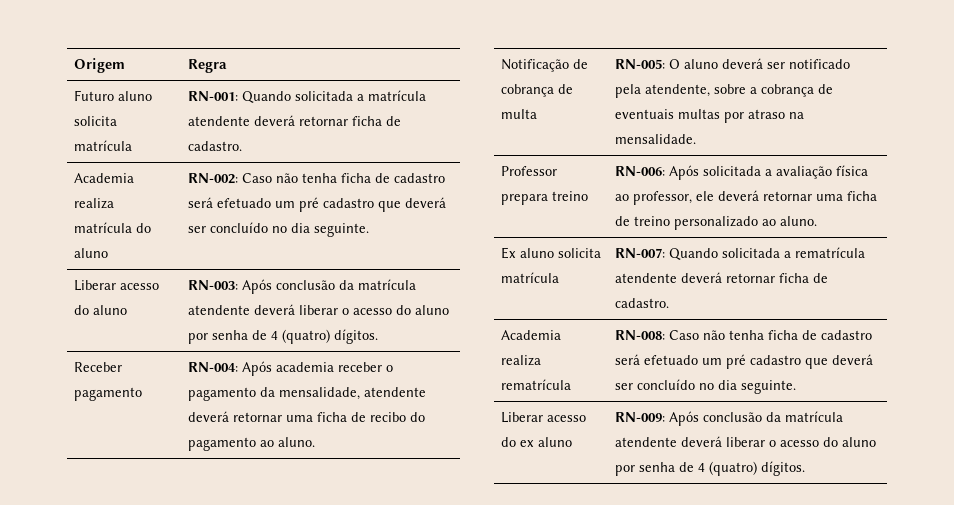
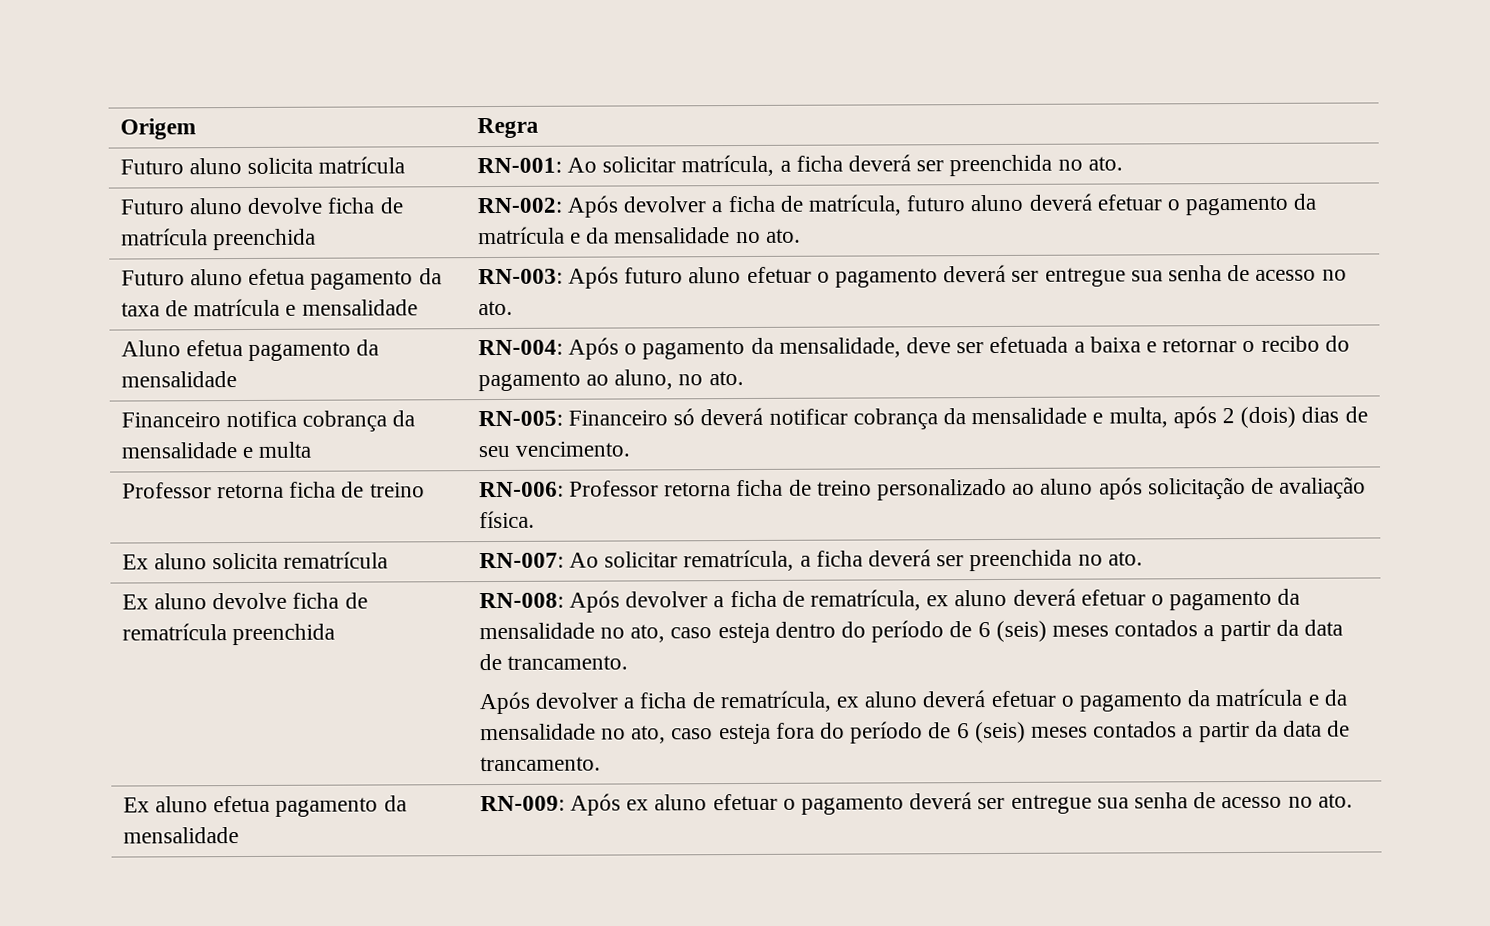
[242,90,427,103] [188,115,402,126] [188,141,243,151] [74,173,135,183] [74,198,115,209] [74,222,152,233] [74,248,109,258] [188,173,446,184] [188,197,447,212] [188,222,370,237] [74,280,160,291] [74,305,128,315] [188,279,417,294] [188,304,450,315] [188,329,379,344] [74,362,123,372] [74,387,143,401] Quando solicitada a matrícula atendente deverá retornar ficha de cadastro. // Academia realiza matrícula do aluno | RN-002: Caso não tenha ficha de cadastro será efetuado um pré cadastro que deverá ser concluído no dia seguinte. // Liberar acesso do aluno | RN-003: Após conclusão da matrícula atendente deverá liberar o acesso do aluno por senha de 4 (quatro) dígitos. // Receber pagamento -> [566,154,1123,177] [119,197,403,215] [120,228,316,251] [476,193,1317,218] [477,226,801,245] [120,268,442,290] [120,298,418,317] [477,264,1347,289] [477,300,513,316] [120,339,380,361] [120,371,237,388] Ao solicitar matrícula, a ficha deverá ser preenchida no ato. // Futuro aluno devolve ficha de matrícula preenchida | RN-002: Após devolver a ficha de matrícula, futuro aluno deverá efetuar o pagamento da matrícula e da mensalidade no ato. // Futuro aluno efetua pagamento da taxa de matrícula e mensalidade | RN-003: Após futuro aluno efetuar o pagamento deverá ser entregue sua senha de acesso no ato. // Aluno efetua pagamento da mensalidade
[276,362,383,372] academia receber -> (619, 348) none
[364,387,427,397] [188,411,426,422] [188,437,316,451] [501,59,589,72] [501,84,574,97] [501,109,538,119] [615,58,851,69] [615,84,834,98] [615,109,805,123] [615,134,697,144] [501,166,558,176] [501,191,589,205] [615,165,869,180] [615,190,844,205] atendente deverá retornar uma ficha de recibo do pagamento ao aluno. // Notificação de cobrança de multa | RN-005: O aluno deverá ser notificado pela atendente, sobre a cobrança de eventuais multas por atraso na mensalidade. // Professor prepara treino | RN-006: Após solicitada a avaliação física ao professor, ele deverá retornar uma -> [905,335,1350,354] [477,369,744,392] [120,410,416,432] [120,441,312,459] [477,406,1368,430] [477,441,630,458] [121,481,425,499] [478,480,732,498] deve ser efetuada a baixa e retornar o recibo do pagamento ao aluno, no ato. // Financeiro notifica cobrança da mensalidade e multa | RN-005: Financeiro só deverá notificar cobrança da mensalidade e multa, após 2 (dois) dias de seu vencimento. // Professor retorna ficha de treino | RN-006: Professor retorna
[780,216,818,226] aluno. -> [1040,476,1367,500] [478,510,535,529] aluno após solicitação de avaliação física.
[501,272,560,283] matrícula -> [283,551,389,569] rematrícula
[669,247,866,260] [615,272,829,283] [615,298,670,308] [501,330,562,340] [501,355,542,366] [501,379,572,390] Quando solicitada a rematrícula atendente deverá retornar ficha de cadastro. // Academia realiza rematrícula -> [568,549,1143,572] [121,592,368,610] [121,623,335,646] Ao solicitar rematrícula, a ficha deverá ser preenchida no ato. // Ex aluno devolve ficha de rematrícula preenchida
[669,330,873,340] [615,354,874,369] [615,379,797,394] [501,412,587,423] [501,437,573,447] [615,411,844,426] [615,436,877,447] [615,461,806,476] Caso não tenha ficha de cadastro será efetuado um pré cadastro que deverá ser concluído no dia seguinte. // Liberar acesso do ex aluno | RN-009: Após conclusão da matrícula atendente deverá liberar o acesso do aluno por senha de 4 (quatro) dígitos. -> [568,588,1301,613] [478,619,1344,644] [478,653,628,671] [478,688,1347,715] [479,720,1351,745] [479,756,601,772] [122,795,407,817] [122,827,239,844] [479,792,1353,816] Após devolver a ficha de rematrícula, ex aluno deverá efetuar o pagamento da mensalidade no ato, caso esteja dentro do período de 6 (seis) meses contados a partir da data de trancamento. // Após devolver a ficha de rematrícula, ex aluno deverá efetuar o pagamento da matrícula e da mensalidade no ato, caso esteja fora do período de 6 (seis) meses contados a partir da data de trancamento. // Ex aluno efetua pagamento da mensalidade | RN-009: Após ex aluno efetuar o pagamento deverá ser entregue sua senha de acesso no ato.

